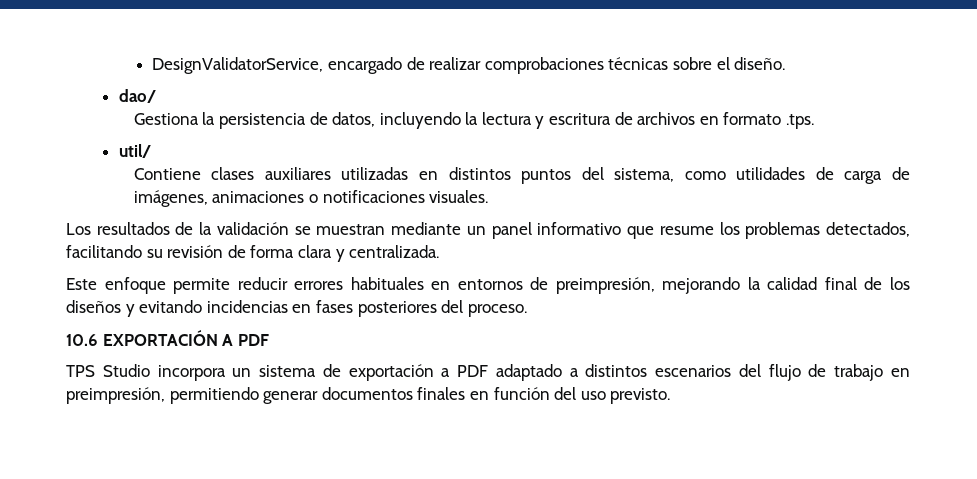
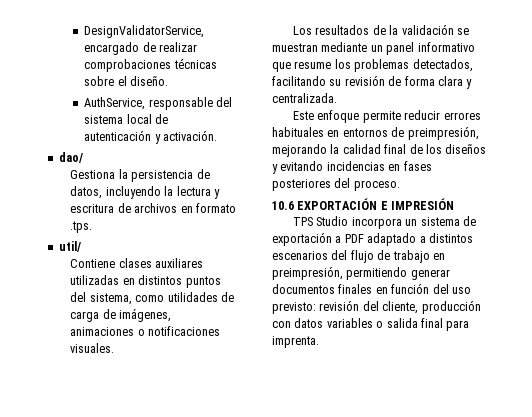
(786, 63) none -> [84,97,232,110] [84,114,168,124] [84,130,217,144] // AuthService, responsable del sistema local de autenticación y activación.
[222,334,269,346] A PDF -> [380,198,455,210] E IMPRESIÓN
[610,388,671,404] previsto. -> [272,300,481,314] [272,318,470,331] [272,336,319,348] previsto: revisión del cliente, producción con datos variables o salida final para imprenta.

